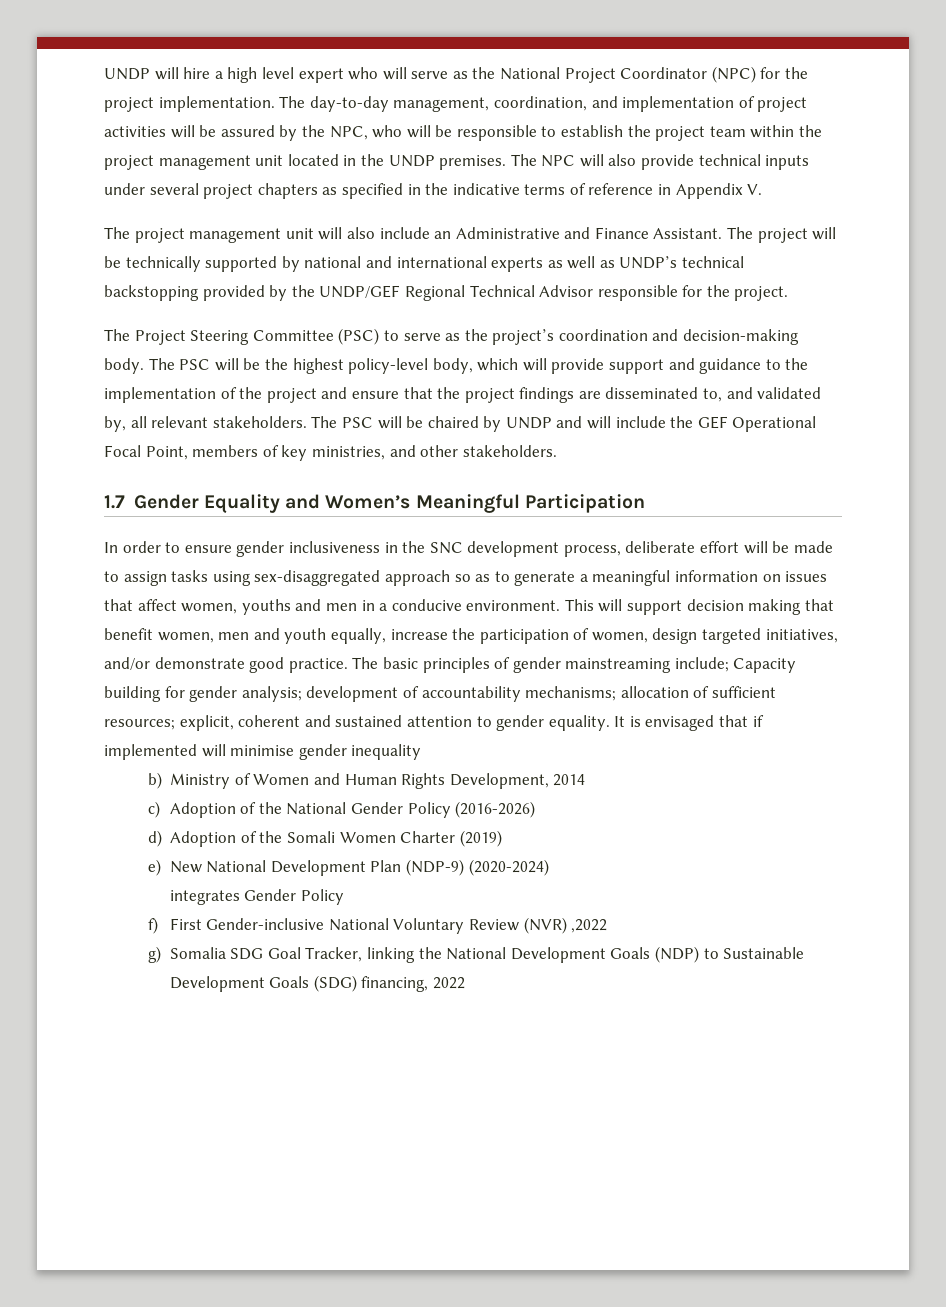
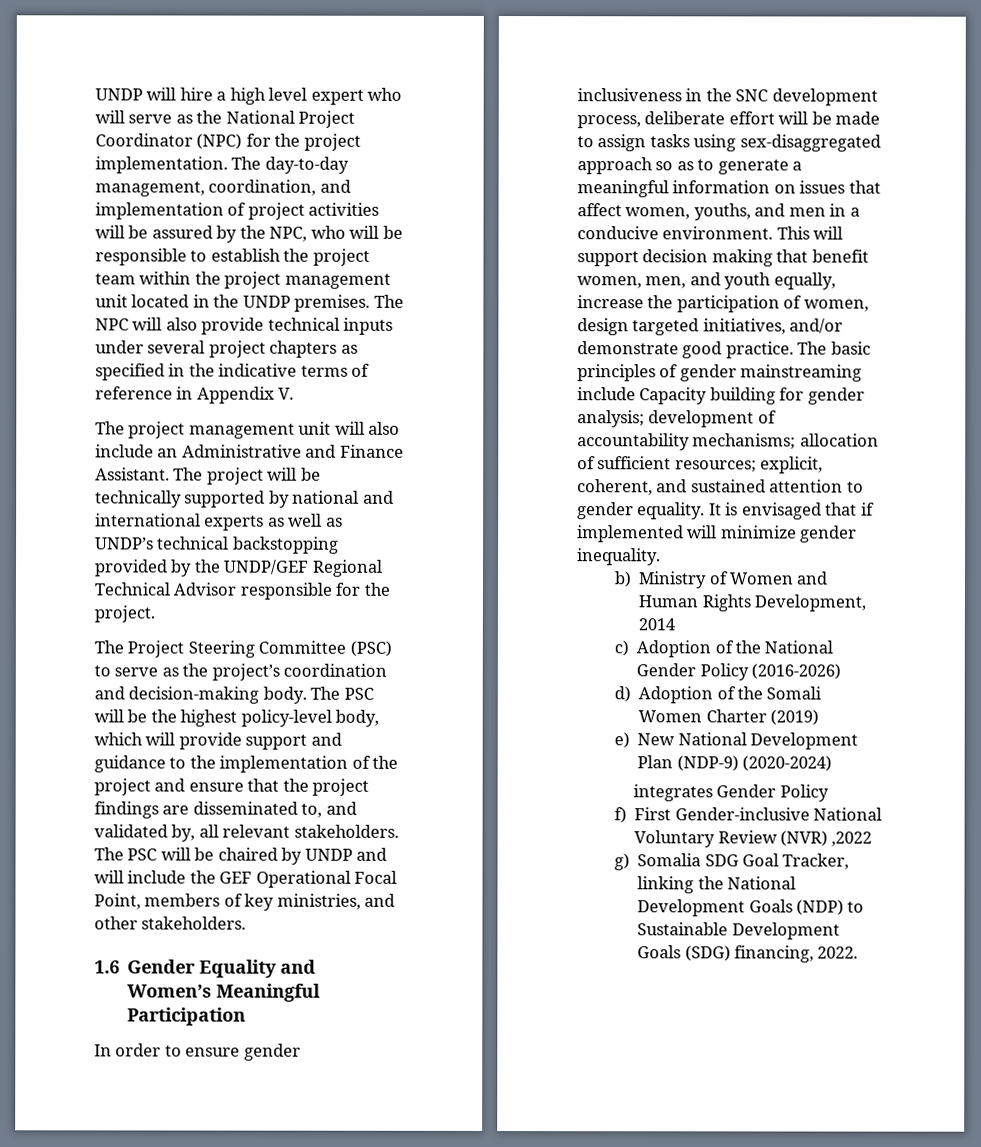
[104,495,125,509] 1.7 -> [94,960,120,974] 1.6
[241,599,291,615] youths -> [693,203,751,221] youths,
[218,632,250,640] men -> [645,276,687,289] men,
[674,657,729,672] include; -> [577,387,636,401] include
[238,715,301,727] coherent -> [577,479,653,496] coherent,
[230,744,422,760] minimise gender inequality -> [720,525,858,543] [577,548,661,566] minimize gender inequality.
[432,977,465,989] 2022 -> [817,946,859,959] 2022.

